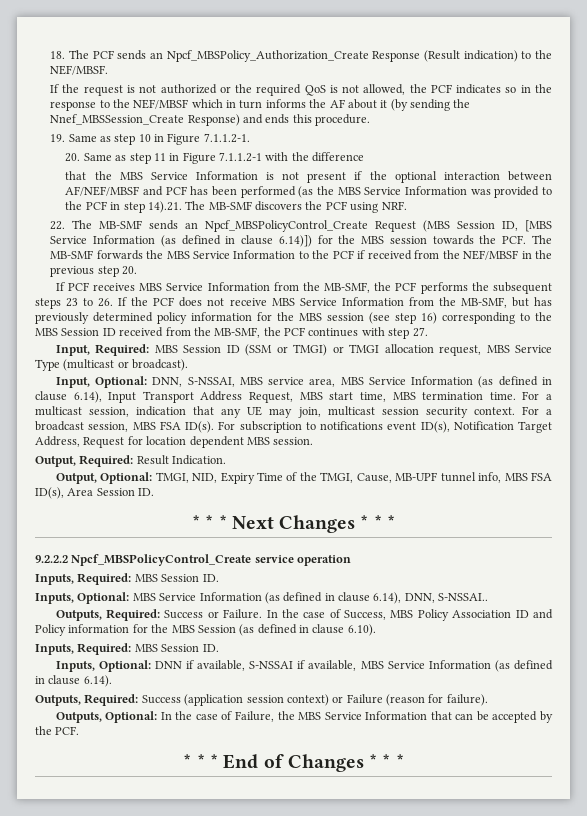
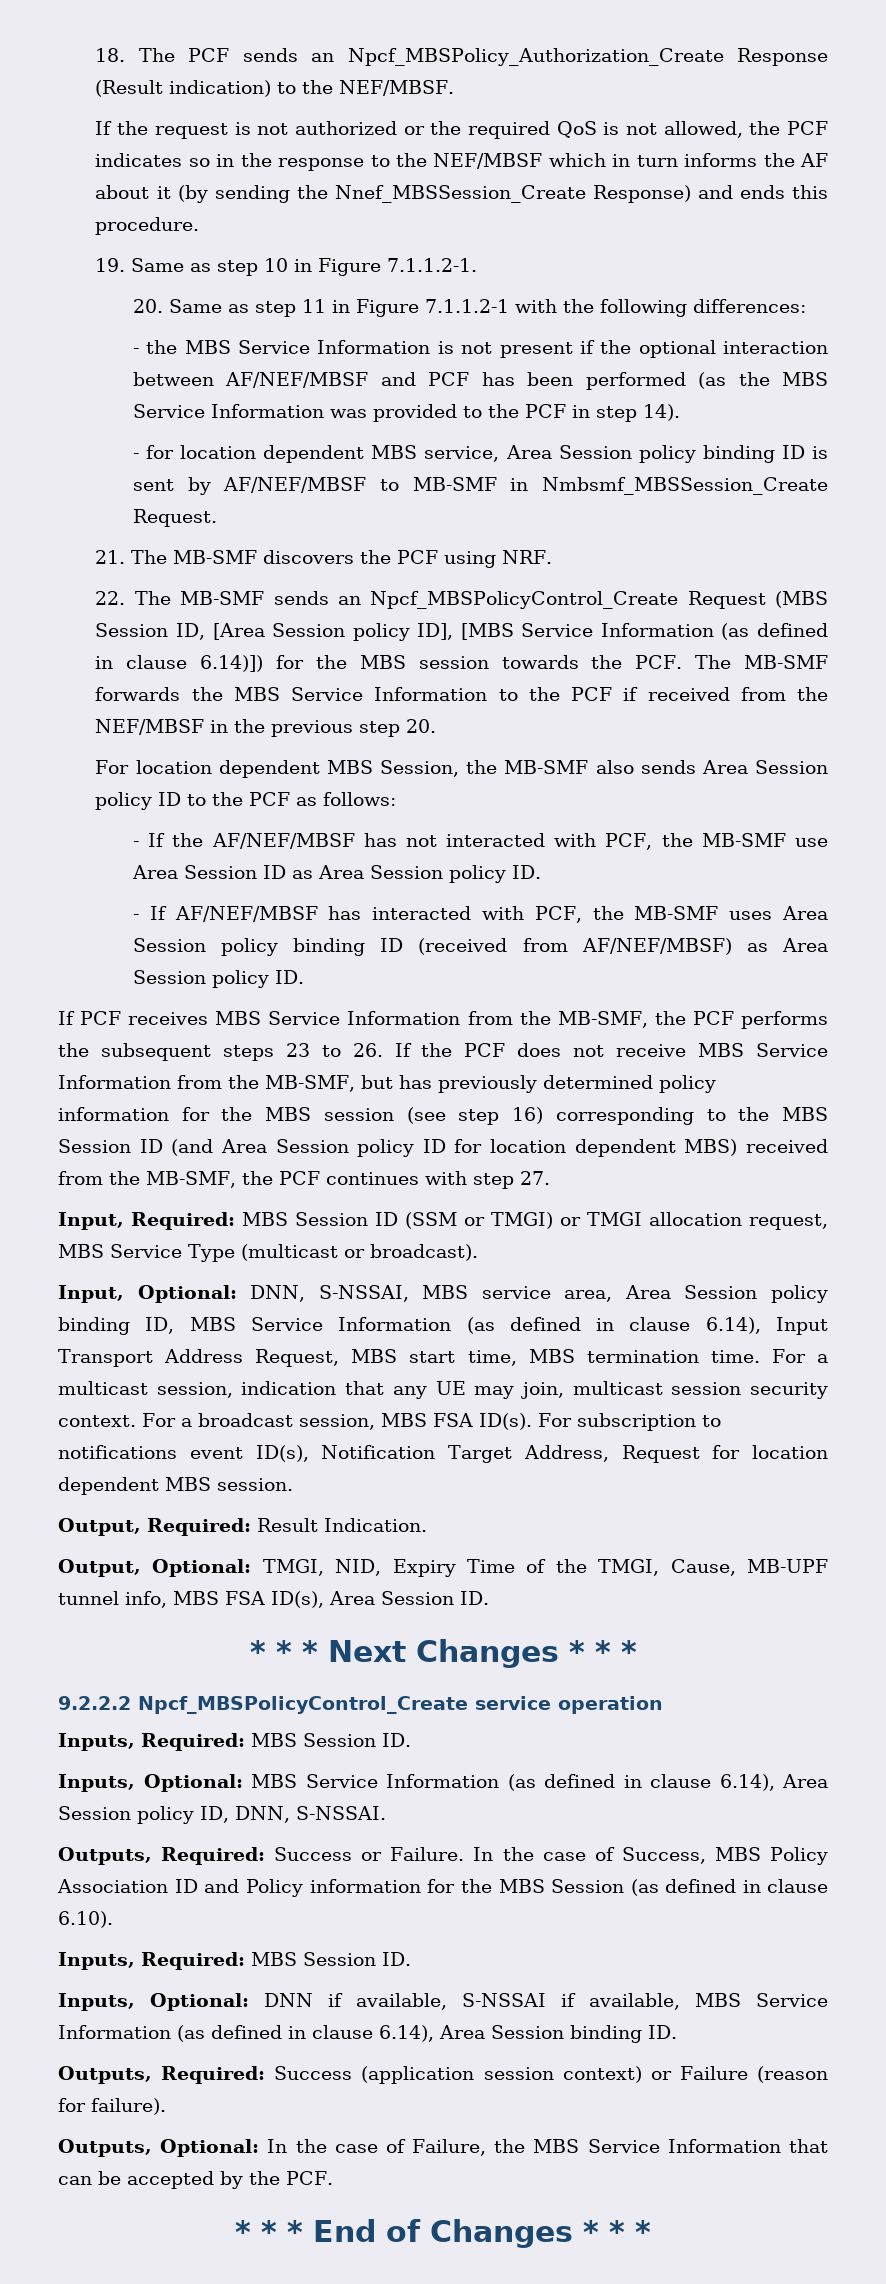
[312,152,365,162] [65,171,87,180] difference // that -> [599,299,806,317] [132,348,139,354] following differences: // -
[147,201,182,213] 14).21. -> [642,404,680,421] [132,445,828,463] [132,477,828,495] [132,509,217,527] [95,550,126,564] 14). // - for location dependent MBS service, Area Session policy binding ID is sent by AF/NEF/MBSF to MB-SMF in Nmbsmf_MBSSession_Create Request. // 21.
(519, 226) none -> [212,623,454,641] [Area Session policy ID],
(137, 270) none -> [95,760,829,778] [95,792,397,810] [132,833,828,850] [131,865,541,883] [132,906,828,923] [132,938,829,956] [132,970,304,988] // For location dependent MBS Session, the MB-SMF also sends Area Session policy ID to the PCF as follows: // - If the AF/NEF/MBSF has not interacted with PCF, the MB-SMF use Area Session ID as Area Session policy ID. // - If AF/NEF/MBSF has interacted with PCF, the MB-SMF uses Area Session policy binding ID (received from AF/NEF/MBSF) as Area Session policy ID.
(116, 332) none -> [171,1139,738,1157] (and Area Session policy ID for location dependent MBS)
(336, 382) none -> [624,1285,828,1303] [58,1317,175,1335] Area Session policy binding ID,
[404,593,489,603] DNN, S-NSSAI.. -> [782,1774,828,1788] [58,1806,386,1824] Area Session policy ID, DNN, S-NSSAI.
[83,675,112,687] 6.14). -> [379,2025,677,2043] 6.14), Area Session binding ID.

